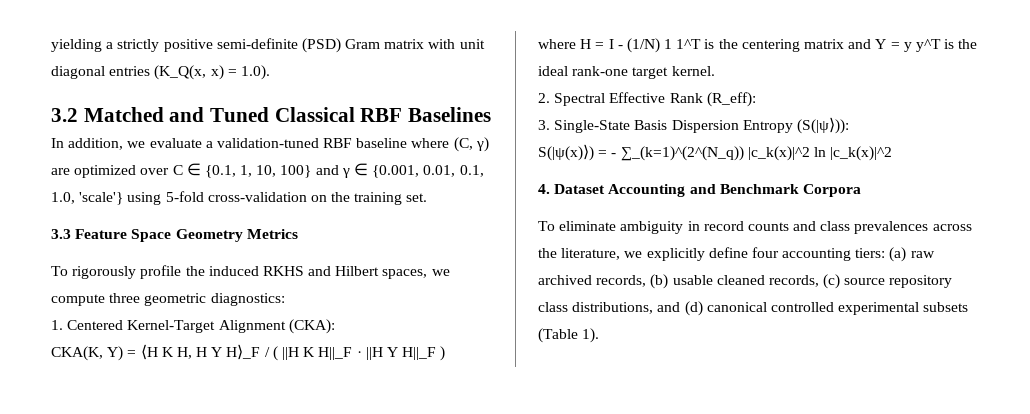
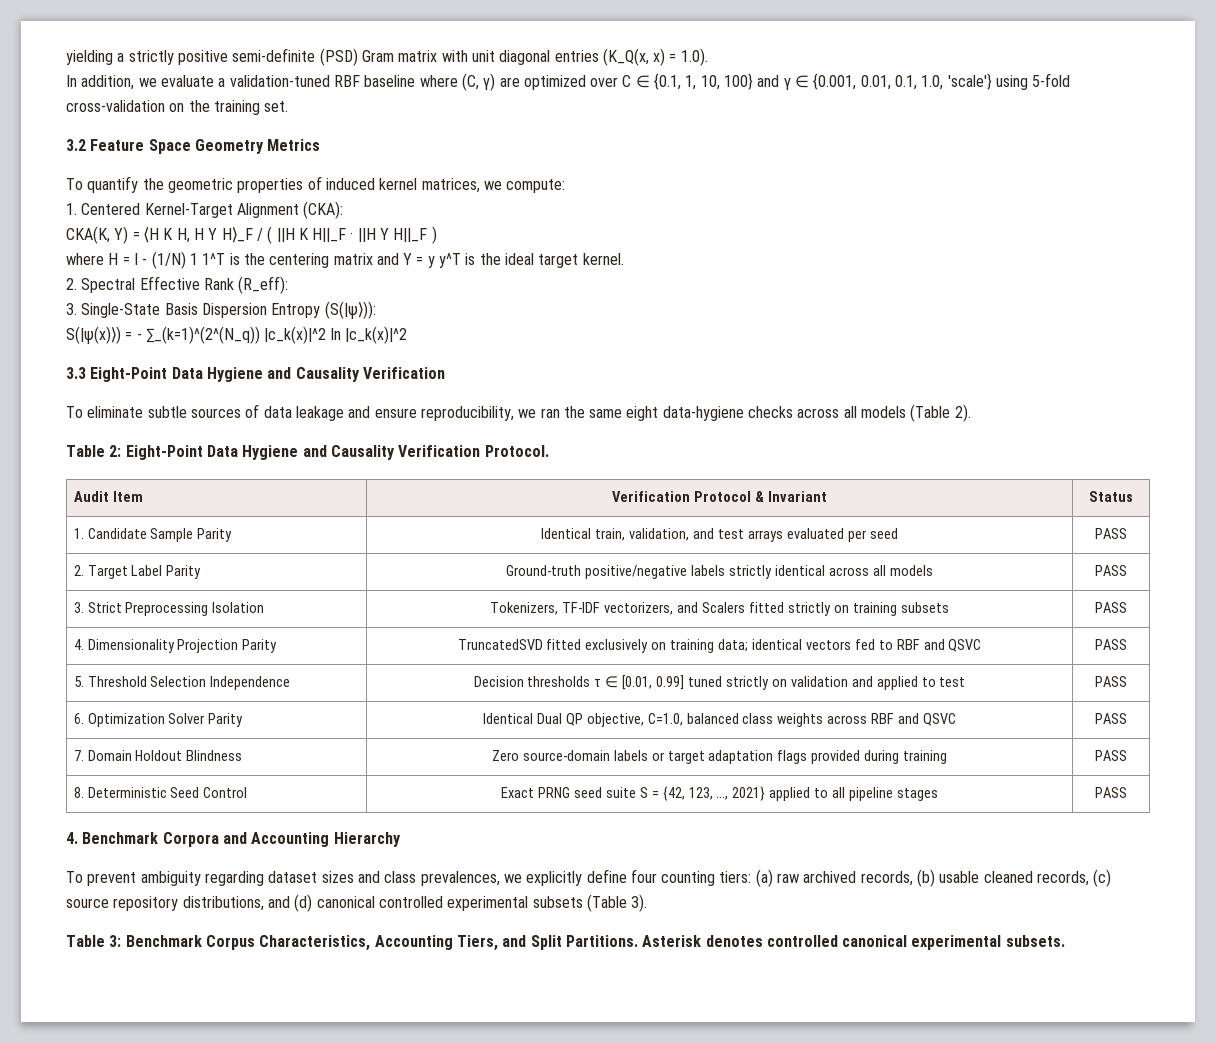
[51,107,492,122] // 3.2 Matched and Tuned Classical RBF Baselines -> (708, 57) none
[51,229,71,239] 3.3 -> [66,139,86,151] 3.2
[72,265,450,279] [51,293,285,306] rigorously profile the induced RKHS and Hilbert spaces, we compute three geometric diagnostics: -> [87,176,566,193] quantify the geometric properties of induced kernel matrices, we compute:
[572,66,629,76] rank-one -> (535, 259) none
[538,184,861,197] [538,221,972,234] [538,248,621,260] 4. Dataset Accounting and Benchmark Corpora // To eliminate ambiguity in record counts and class prevalences across the literature, -> [66,367,445,382] [66,404,971,422] [66,445,549,460] [73,491,143,502] [612,491,827,502] [1089,491,1133,502] [73,528,233,542] [541,528,898,542] [1095,528,1127,539] [73,565,202,579] [506,565,933,579] [1095,565,1127,576] [73,602,265,616] [490,602,949,616] [1095,602,1127,613] [73,639,278,653] [457,639,982,653] [1095,639,1127,650] [73,676,291,690] [473,675,966,690] [1095,676,1127,687] [73,713,244,727] [482,713,957,727] [1095,713,1127,724] [73,750,243,761] [491,750,948,764] [1095,750,1127,761] [73,787,248,798] [501,786,938,801] [1095,787,1127,798] [66,832,401,847] [66,871,500,886] 3.3 Eight-Point Data Hygiene and Causality Verification // To eliminate subtle sources of data leakage and ensure reproducibility, we ran the same eight data-hygiene checks across all models (Table 2). // Table 2: Eight-Point Data Hygiene and Causality Verification Protocol. // Audit Item | Verification Protocol & Invariant | Status // 1. Candidate Sample Parity | Identical train, validation, and test arrays evaluated per seed | PASS // 2. Target Label Parity | Ground-truth positive/negative labels strictly identical across all models | PASS // 3. Strict Preprocessing Isolation | Tokenizers, TF-IDF vectorizers, and Scalers fitted strictly on training subsets | PASS // 4. Dimensionality Projection Parity | TruncatedSVD fitted exclusively on training data; identical vectors fed to RBF and QSVC | PASS // 5. Threshold Selection Independence | Decision thresholds τ ∈ [0.01, 0.99] tuned strictly on validation and applied to test | PASS // 6. Optimization Solver Parity | Identical Dual QP objective, C=1.0, balanced class weights across RBF and QSVC | PASS // 7. Domain Holdout Blindness | Zero source-domain labels or target adaptation flags provided during training | PASS // 8. Deterministic Seed Control | Exact PRNG seed suite S = {42, 123, ..., 2021} applied to all pipeline stages | PASS // 4. Benchmark Corpora and Accounting Hierarchy // To prevent ambiguity regarding dataset sizes and class prevalences,
[782,248,852,261] accounting -> [661,871,716,886] counting
[538,302,568,312] class -> (179, 903) none
[582,328,600,343] 1). -> [631,894,648,912] [66,935,1065,951] 3). // Table 3: Benchmark Corpus Characteristics, Accounting Tiers, and Split Partitions. Asterisk denotes controlled canonical experimental subsets.

